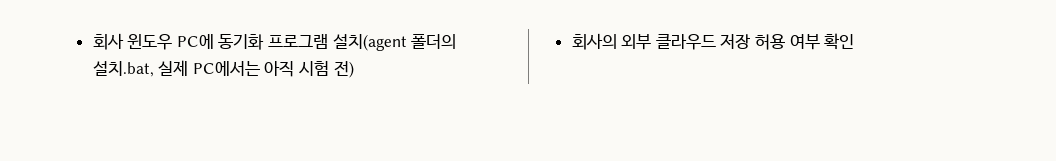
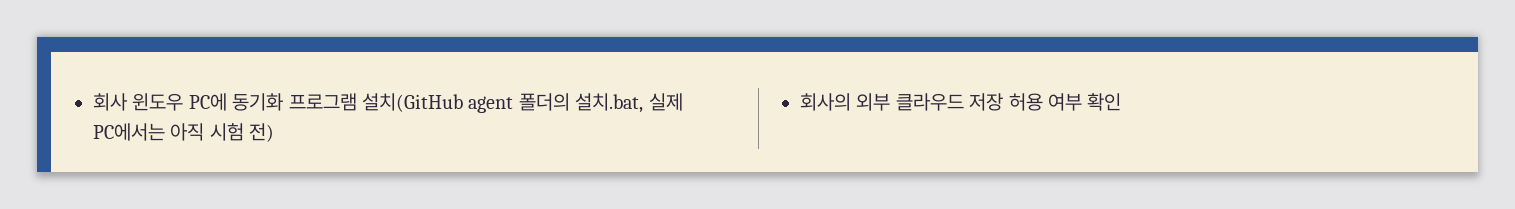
[332,34,407,51] 설치(agent -> [362,93,514,113] 설치(GitHub agent

